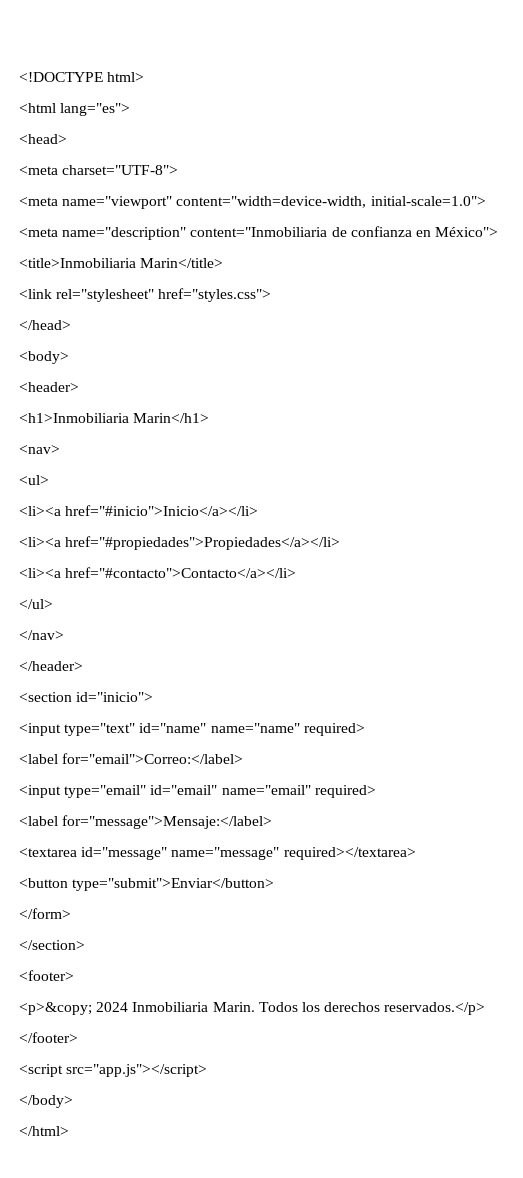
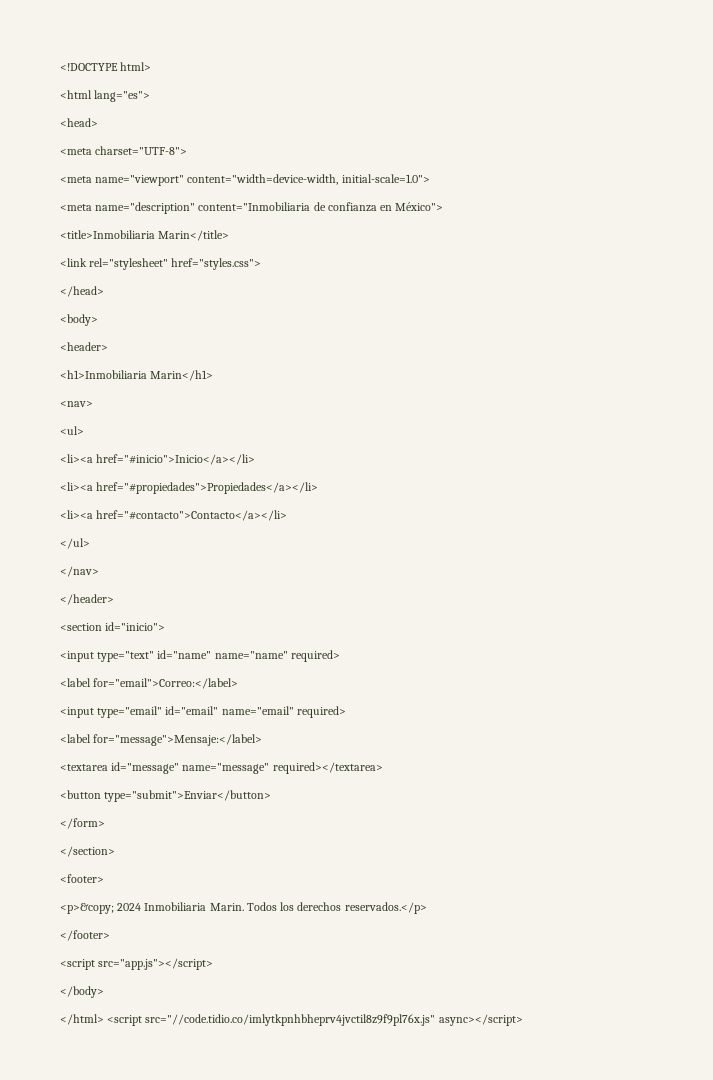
(69, 1131) none -> [107,1014,523,1026] <script src="//code.tidio.co/imlytkpnhbheprv4jvctil8z9f9pl76x.js" async></script>

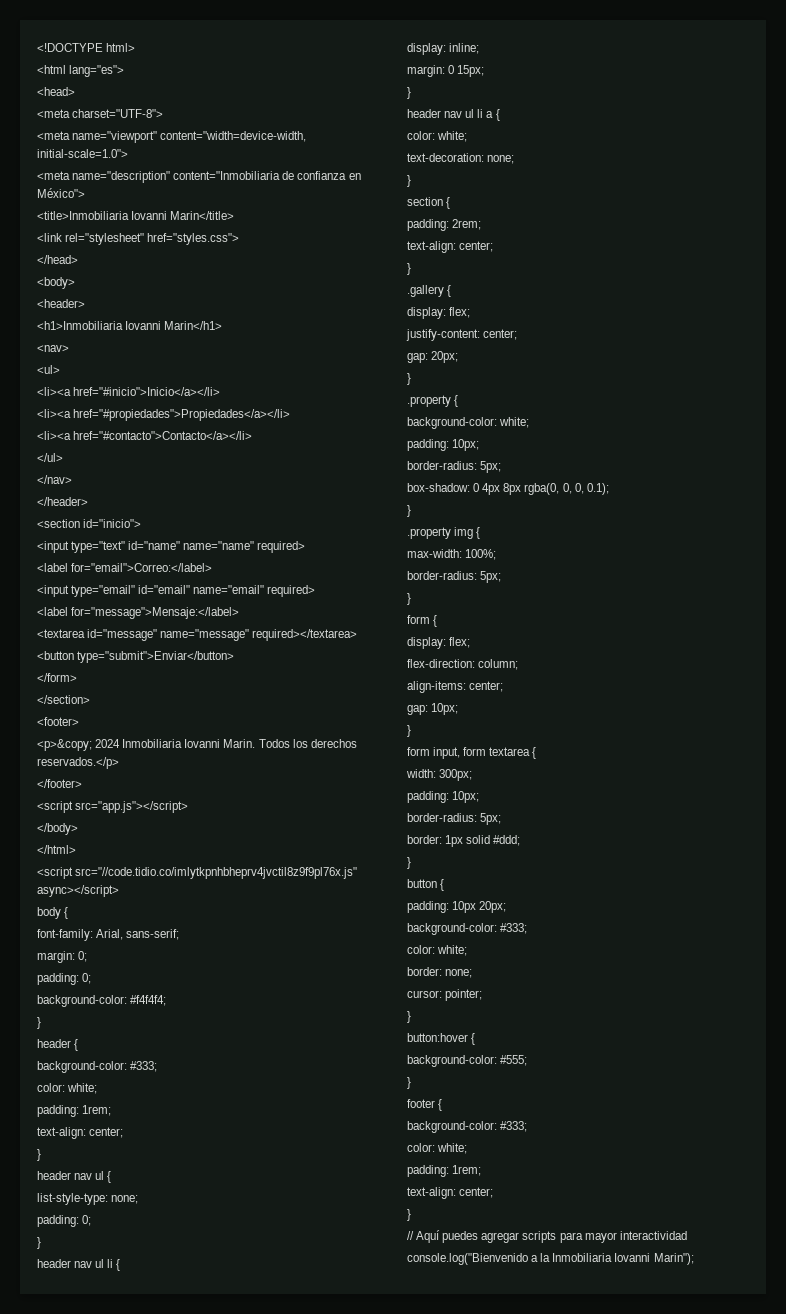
(155, 234) none -> [131,211,168,220] Iovanni
(147, 374) none -> [125,321,162,330] Iovanni
(207, 906) none -> [184,739,221,748] Iovanni
(104, 1019) none -> (76, 849) //
(523, 1020) none -> [37,907,69,919] [37,929,180,941] [37,951,88,963] [37,973,92,985] [37,995,167,1007] [37,1017,41,1029] [37,1039,79,1051] [37,1061,158,1073] [37,1083,98,1094] [37,1105,112,1117] [37,1127,124,1139] [37,1149,41,1161] [37,1171,112,1183] [37,1193,139,1205] [37,1215,92,1227] [37,1237,41,1249] [37,1259,121,1271] [407,43,480,55] [407,65,485,77] [407,87,411,99] [407,109,500,121] [407,131,468,142] [407,153,515,164] [407,175,411,187] [407,197,451,209] [407,219,482,231] [407,241,494,253] [407,263,411,275] [407,285,452,297] [407,307,471,319] [406,329,518,341] [407,351,459,363] [407,373,411,385] [407,395,459,407] [407,417,530,429] [407,439,480,451] [407,461,502,473] [407,483,609,495] [407,505,411,517] [407,527,481,539] [407,549,497,560] [407,571,502,583] [407,593,411,605] [407,615,438,627] [407,637,471,649] [407,659,519,670] [407,681,504,693] [407,703,459,715] [407,725,411,737] [407,747,537,759] [406,769,473,781] [407,791,480,803] [407,813,502,825] [407,835,521,847] [407,857,411,869] [407,879,445,891] [407,901,507,913] [407,923,528,935] [407,945,468,956] [407,967,473,978] [407,989,483,1001] [407,1011,411,1023] [407,1033,476,1045] [407,1055,528,1067] [407,1077,411,1089] [407,1099,443,1111] [407,1121,528,1133] [407,1143,468,1154] [407,1165,482,1177] [407,1187,494,1199] [407,1209,411,1221] [407,1230,687,1243] [407,1253,694,1265] // body { // font-family: Arial, sans-serif; // margin: 0; // padding: 0; // background-color: #f4f4f4; // } // header { // background-color: #333; // color: white; // padding: 1rem; // text-align: center; // } // header nav ul { // list-style-type: none; // padding: 0; // } // header nav ul li { // display: inline; // margin: 0 15px; // } // header nav ul li a { // color: white; // text-decoration: none; // } // section { // padding: 2rem; // text-align: center; // } // .gallery { // display: flex; // justify-content: center; // gap: 20px; // } // .property { // background-color: white; // padding: 10px; // border-radius: 5px; // box-shadow: 0 4px 8px rgba(0, 0, 0, 0.1); // } // .property img { // max-width: 100%; // border-radius: 5px; // } // form { // display: flex; // flex-direction: column; // align-items: center; // gap: 10px; // } // form input, form textarea { // width: 300px; // padding: 10px; // border-radius: 5px; // border: 1px solid #ddd; // } // button { // padding: 10px 20px; // background-color: #333; // color: white; // border: none; // cursor: pointer; // } // button:hover { // background-color: #555; // } // footer { // background-color: #333; // color: white; // padding: 1rem; // text-align: center; // } // // Aquí puedes agregar scripts para mayor interactividad // console.log("Bienvenido a la Inmobiliaria Iovanni Marin");

